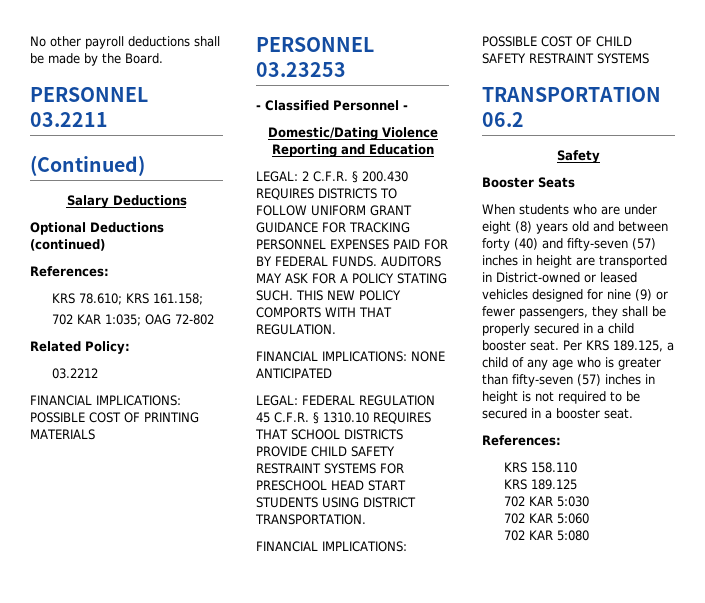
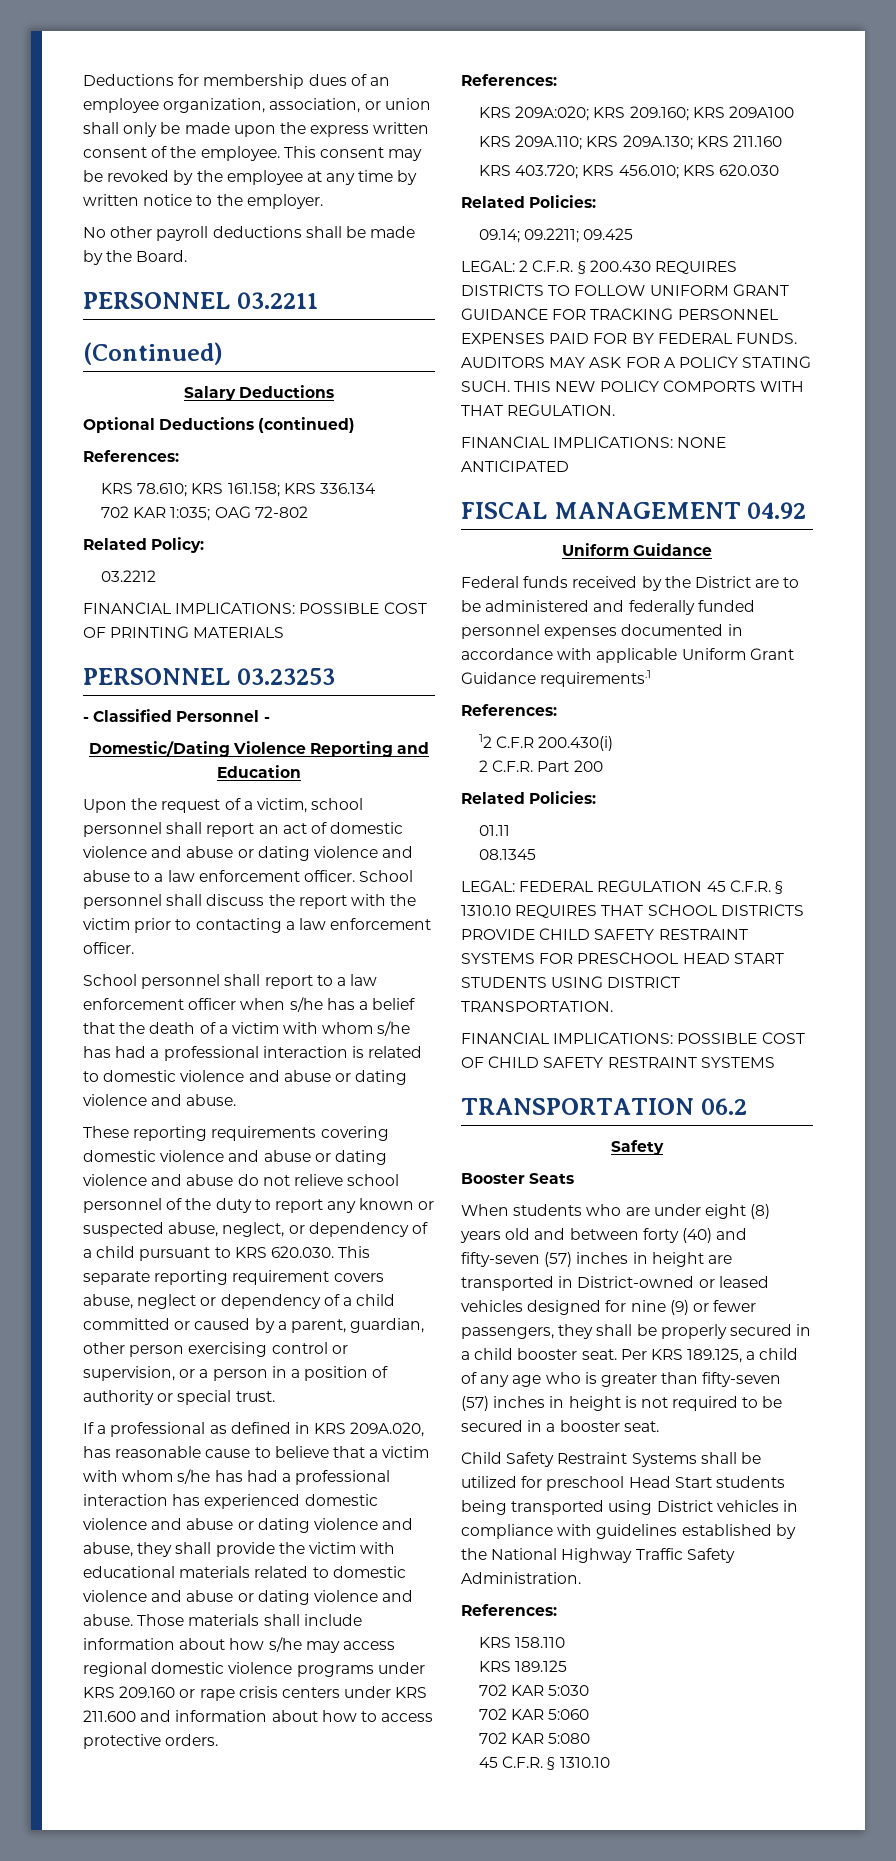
(30, 41) none -> [83,74,390,89] [83,98,431,113] [83,122,430,137] [83,146,423,161] [83,170,418,185] [83,194,323,209] Deductions for membership dues of an employee organization, association, or union shall only be made upon the express written consent of the employee. This consent may be revoked by the employee at any time by written notice to the employer. //
(203, 299) none -> [283,483,377,494] KRS 336.134
(434, 149) none -> [83,798,364,813] [83,822,404,837] [83,846,414,861] [83,870,414,882] [83,894,417,909] [83,918,432,933] [83,942,134,954] [83,974,378,989] [83,997,416,1012] [83,1021,411,1036] [83,1046,423,1061] [83,1070,408,1085] [83,1094,237,1106] [83,1126,389,1141] [83,1150,387,1165] [83,1174,400,1186] [83,1198,435,1213] [83,1222,428,1237] [83,1246,371,1261] [83,1270,384,1285] [83,1294,396,1309] [83,1318,425,1333] [83,1342,348,1357] [83,1366,389,1381] [83,1390,275,1405] [83,1422,425,1437] [83,1446,430,1458] [83,1469,391,1485] [83,1494,378,1509] [83,1518,414,1533] [83,1542,396,1557] [83,1566,406,1578] [83,1590,414,1605] [83,1614,362,1626] [83,1637,395,1653] [83,1662,425,1677] [83,1686,428,1701] [83,1710,434,1722] [83,1734,219,1749] [461,74,557,86] [479,106,795,121] [479,135,783,150] [479,164,780,179] [461,195,597,208] [479,228,634,243] // Upon the request of a victim, school personnel shall report an act of domestic violence and abuse or dating violence and abuse to a law enforcement officer. School personnel shall discuss the report with the victim prior to contacting a law enforcement officer. // School personnel shall report to a law enforcement officer when s/he has a belief that the death of a victim with whom s/he has had a professional interaction is related to domestic violence and abuse or dating violence and abuse. // These reporting requirements covering domestic violence and abuse or dating violence and abuse do not relieve school personnel of the duty to report any known or suspected abuse, neglect, or dependency of a child pursuant to KRS 620.030. This separate reporting requirement covers abuse, neglect or dependency of a child committed or caused by a parent, guardian, other person exercising control or supervision, or a person in a position of authority or special trust. // If a professional as defined in KRS 209A.020, has reasonable cause to believe that a victim with whom s/he has had a professional interaction has experienced domestic violence and abuse or dating violence and abuse, they shall provide the victim with educational materials related to domestic violence and abuse or dating violence and abuse. Those materials shall include information about how s/he may access regional domestic violence programs under KRS 209.160 or rape crisis centers under KRS 211.600 and information about how to access protective orders. // References: // KRS 209A:020; KRS 209.160; KRS 209A100 // KRS 209A.110; KRS 209A.130; KRS 211.160 // KRS 403.720; KRS 456.010; KRS 620.030 // Related Policies: // 09.14; 09.2211; 09.425
(332, 373) none -> [461,502,807,519] [561,543,713,556] [461,576,800,591] [461,600,755,615] [461,624,743,639] [461,648,794,663] [461,670,652,687] [461,704,557,716] [479,734,614,751] [479,760,603,772] [461,791,597,804] [479,825,511,836] [479,849,537,860] // FISCAL MANAGEMENT 04.92 // Uniform Guidance // Federal funds received by the District are to be administered and federally funded personnel expenses documented in accordance with applicable Uniform Grant Guidance requirements.1 // References: // 12 C.F.R 200.430(i) // 2 C.F.R. Part 200 // Related Policies: // 01.11 // 08.1345
(633, 413) none -> [461,1452,761,1467] [461,1476,785,1491] [461,1500,798,1515] [461,1524,796,1539] [461,1548,735,1563] [461,1572,581,1584] // Child Safety Restraint Systems shall be utilized for preschool Head Start students being transported using District vehicles in compliance with guidelines established by the National Highway Traffic Safety Administration.
(589, 535) none -> [479,1756,610,1770] // 45 C.F.R. § 1310.10

